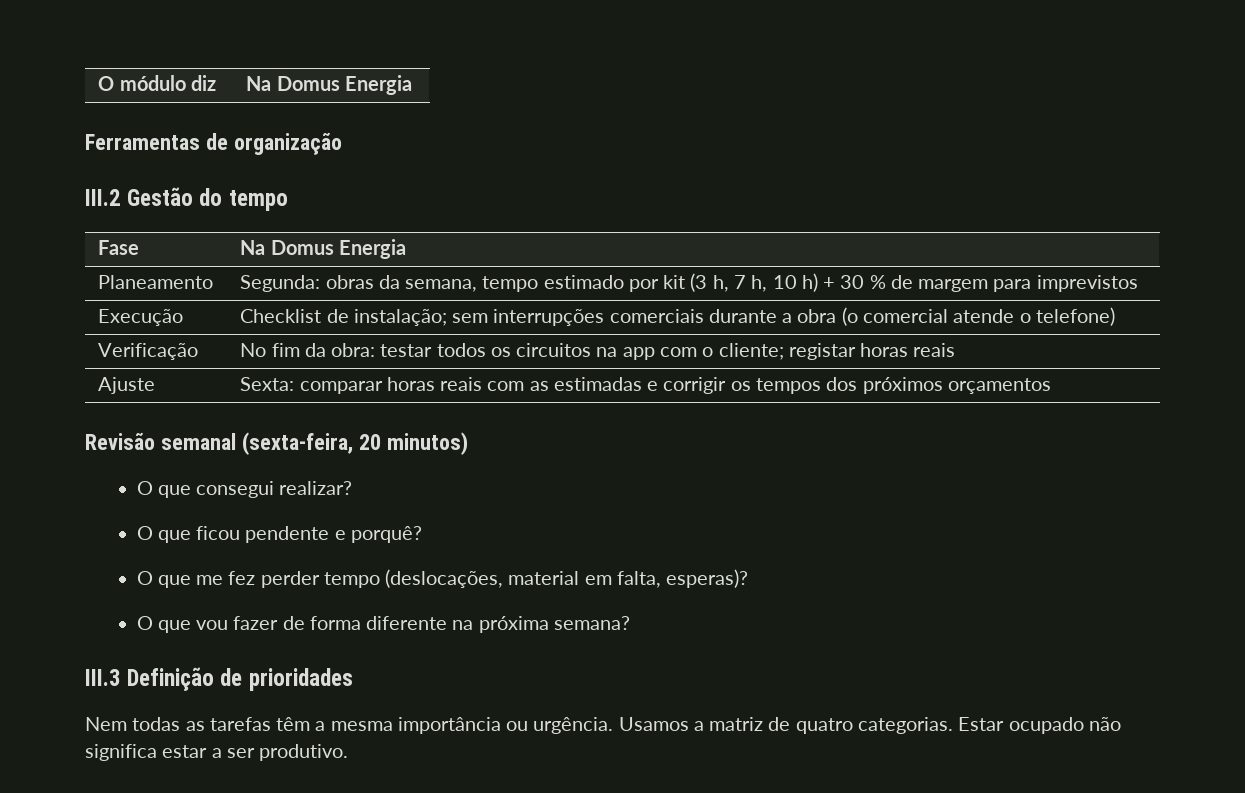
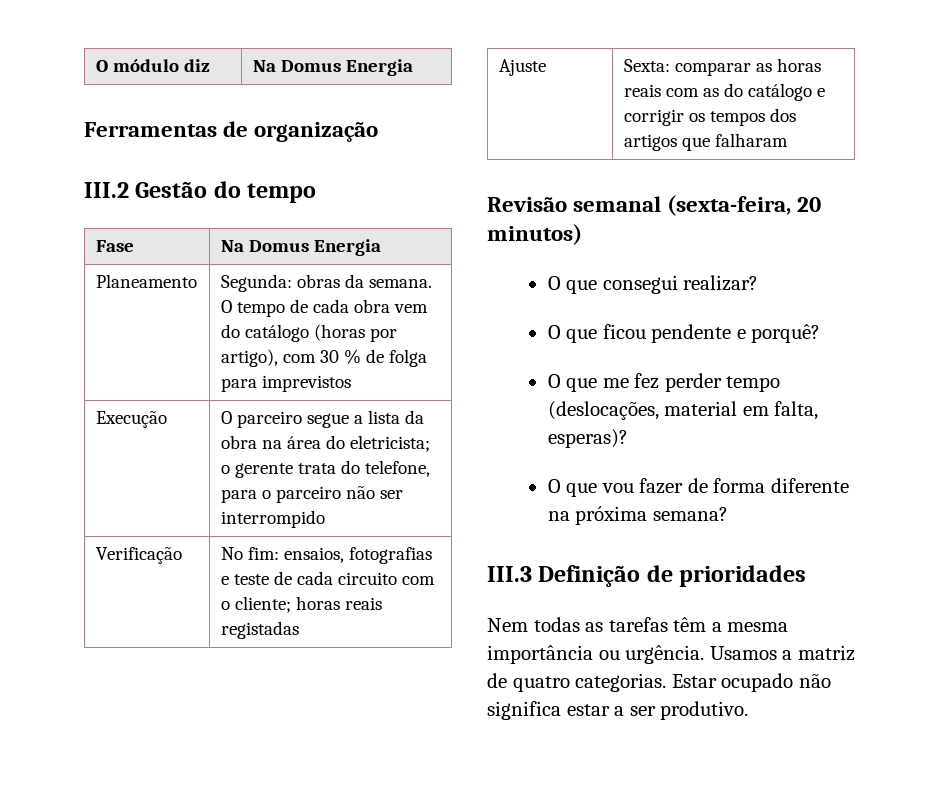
[405,273,836,292] semana, tempo estimado por kit (3 h, 7 h, 10 h) + -> [368,279,432,288] [220,299,428,317] [220,324,397,342] [220,349,316,367] semana. O tempo de cada obra vem do catálogo (horas por artigo), com
[918,279,989,292] margem -> [388,349,427,367] folga
[240,307,1115,326] [98,343,199,360] [240,343,655,360] Checklist de instalação; sem interrupções comerciais durante a obra (o comercial atende o telefone) // Verificação | No fim da obra: testar todos os circuitos na app -> [220,410,424,428] [220,435,430,452] [220,460,430,478] [220,486,403,503] [220,510,325,528] [95,547,182,564] [220,547,432,564] [220,571,397,585] O parceiro segue a lista da obra na área do eletricista; o gerente trata do telefone, para o parceiro não ser interrompido // Verificação | No fim: ensaios, fotografias e teste de cada circuito
[788,343,956,360] registar horas reais -> [295,596,382,610] [220,621,299,639] horas reais registadas
(383, 387) none -> [755,63,772,72] as
[553,377,642,391] estimadas -> [723,83,812,101] do catálogo
[862,377,1051,394] próximos orçamentos -> [623,133,788,151] artigos que falharam

